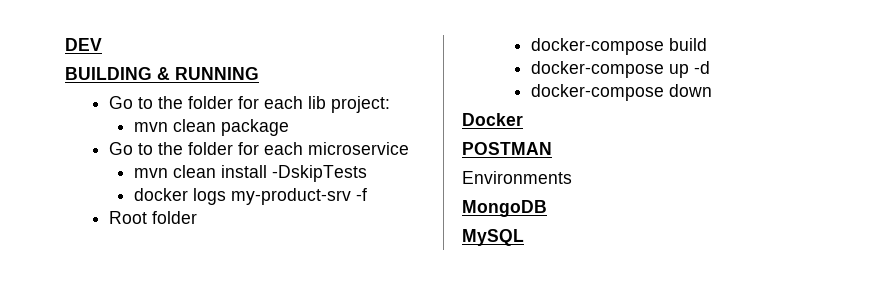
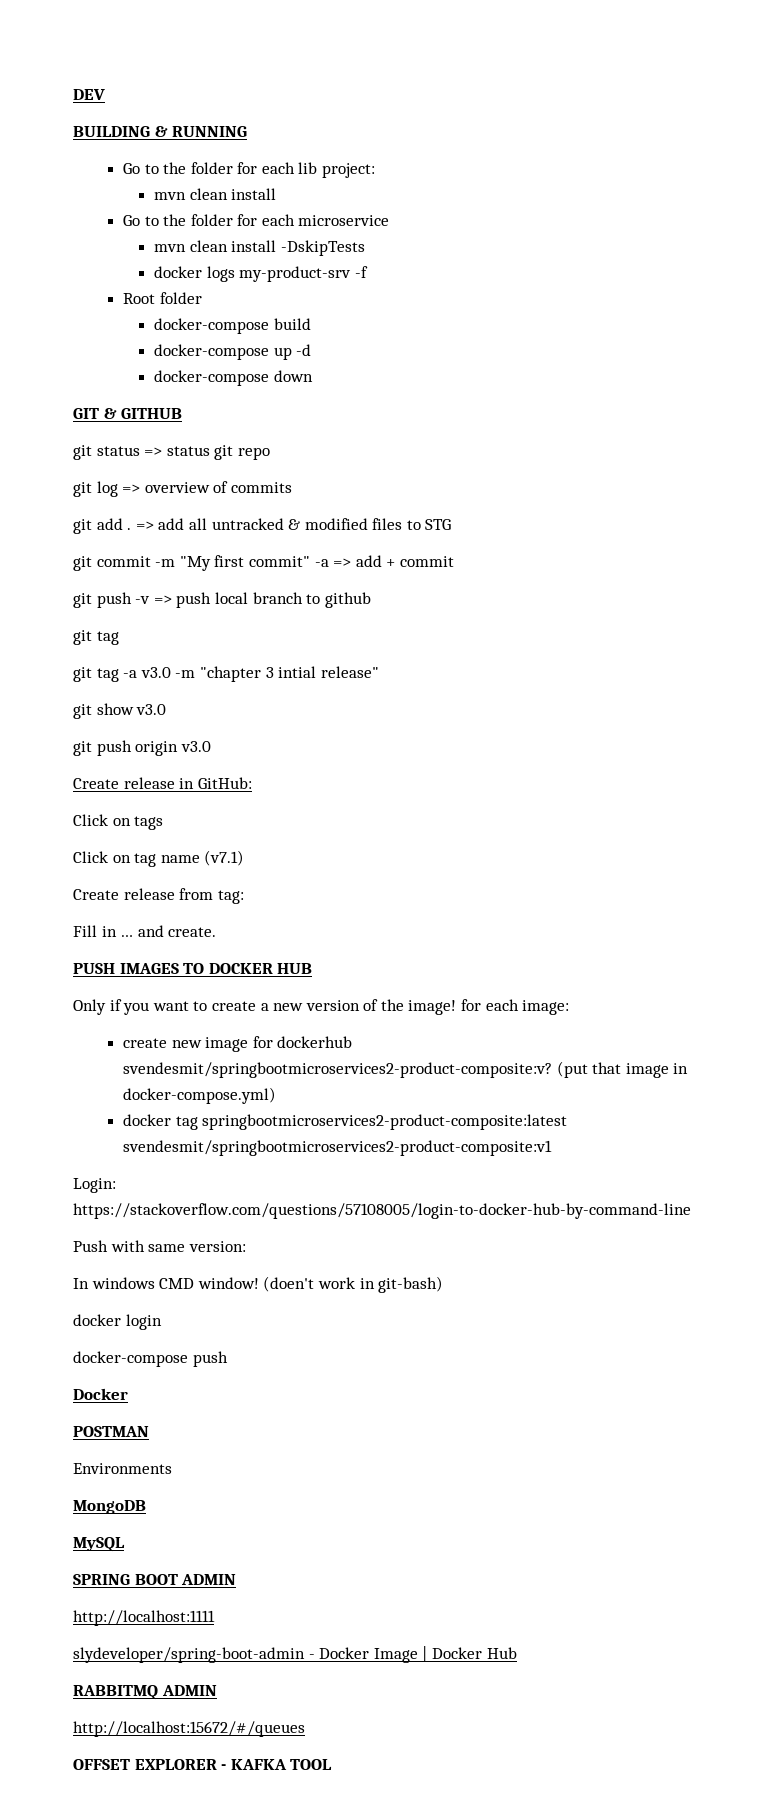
[220,119,289,136] package -> [231,188,277,200] install
(712, 90) none -> [73,408,183,419] [73,445,270,460] [73,481,292,497] [73,518,452,534] [73,555,454,571] [73,592,371,608] [73,630,119,645] [73,666,379,682] [73,703,167,719] [73,740,211,756] [73,777,252,789] [73,814,164,830] [73,850,245,867] [73,888,244,904] [73,925,217,937] [73,963,313,974] [73,999,570,1015] [122,1036,353,1052] [122,1061,689,1078] [122,1087,276,1104] [122,1114,568,1130] [122,1140,552,1156] [73,1178,116,1193] [73,1203,691,1219] [73,1240,246,1252] [73,1276,444,1293] [73,1314,162,1330] [73,1351,228,1367] // GIT & GITHUB // git status => status git repo // git log => overview of commits // git add . => add all untracked & modified files to STG // git commit -m "My first commit" -a => add + commit // git push -v => push local branch to github // git tag // git tag -a v3.0 -m "chapter 3 intial release" // git show v3.0 // git push origin v3.0 // Create release in GitHub: // Click on tags // Click on tag name (v7.1) // Create release from tag: // Fill in … and create. // PUSH IMAGES TO DOCKER HUB // Only if you want to create a new version of the image! for each image: // create new image for dockerhub svendesmit/springbootmicroservices2-product-composite:v? (put that image in docker-compose.yml) // docker tag springbootmicroservices2-product-composite:latest svendesmit/springbootmicroservices2-product-composite:v1 // Login: https://stackoverflow.com/questions/57108005/login-to-docker-hub-by-command-line // Push with same version: // In windows CMD window! (doen't work in git-bash) // docker login // docker-compose push
(524, 237) none -> [73,1574,237,1585] [73,1610,215,1626] [73,1646,517,1663] [73,1685,217,1700] [73,1721,305,1737] [73,1759,333,1770] // SPRING BOOT ADMIN // http://localhost:1111 // slydeveloper/spring-boot-admin - Docker Image | Docker Hub // RABBITMQ ADMIN // http://localhost:15672/#/queues // OFFSET EXPLORER - KAFKA TOOL

